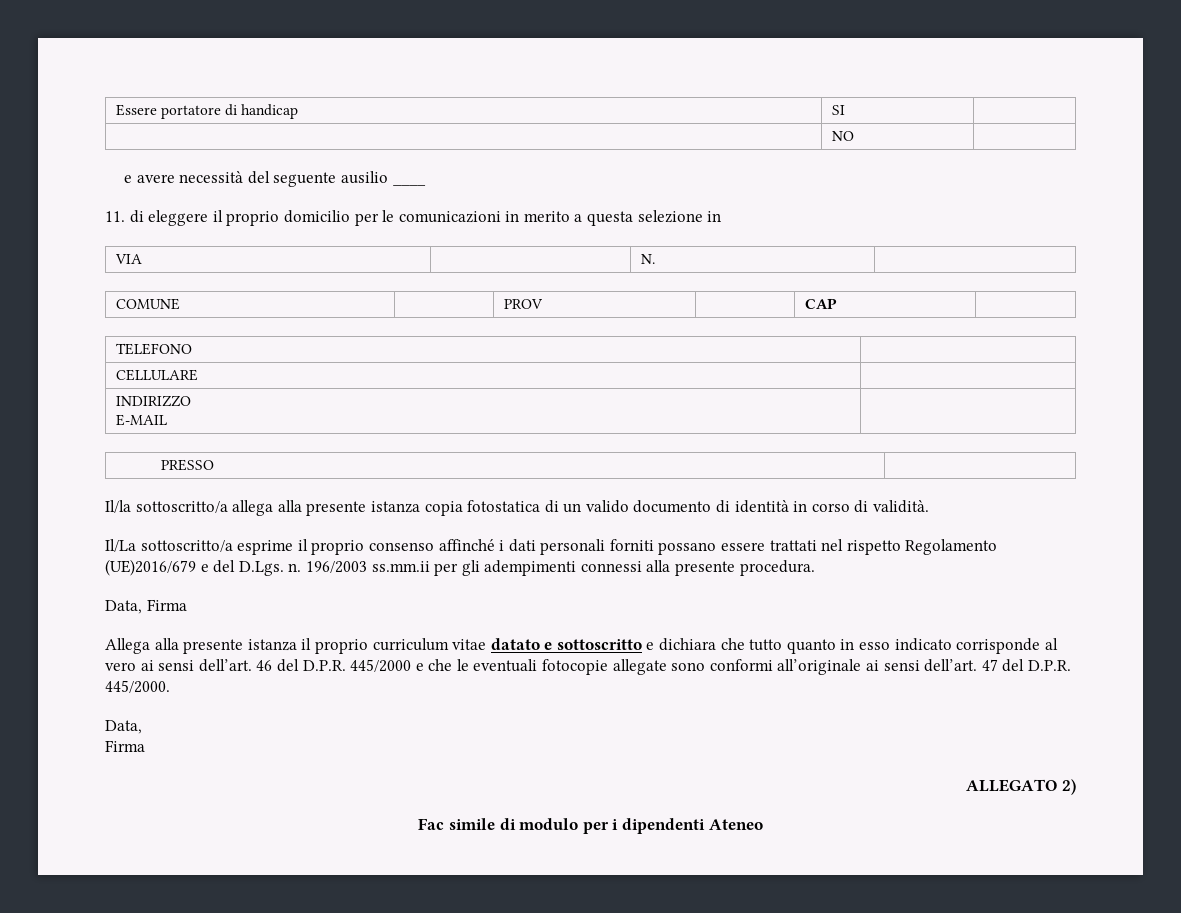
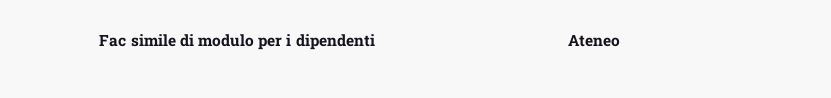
[115,104,299,119] [831,105,845,115] [831,131,854,141] [124,171,426,187] [105,210,722,226] [114,254,142,264] [640,254,655,264] [115,298,180,310] [503,299,543,309] [804,298,837,309] [115,343,192,355] [115,369,198,381] [115,395,191,407] [115,414,167,426] [161,459,215,471] [105,500,930,516] [105,539,998,555] [105,559,815,576] [105,599,187,614] [105,638,1058,654] [105,659,1071,675] [105,680,170,693] [105,720,142,734] [105,740,145,752] [966,779,1076,795] Essere portatore di handicap | SI | // | NO | // e avere necessità del seguente ausilio ____ // 11. di eleggere il proprio domicilio per le comunicazioni in merito a questa selezione in // VIA | | N. | // COMUNE | | PROV | | CAP | // TELEFONO | // CELLULARE | // INDIRIZZO // E-MAIL | // PRESSO | // Il/la sottoscritto/a allega alla presente istanza copia fotostatica di un valido documento di identità in corso di validità. // Il/La sottoscritto/a esprime il proprio consenso affinché i dati personali forniti possano essere trattati nel rispetto Regolamento (UE)2016/679 e del D.Lgs. n. 196/2003 ss.mm.ii per gli adempimenti connessi alla presente procedura. // Data, Firma // Allega alla presente istanza il proprio curriculum vitae datato e sottoscritto e dichiara che tutto quanto in esso indicato corrisponde al vero ai sensi dell’art. 46 del D.P.R. 445/2000 e che le eventuali fotocopie allegate sono conformi all’originale ai sensi dell’art. 47 del D.P.R. 445/2000. // Data, // Firma // ALLEGATO 2) // -> (99, 40) none

